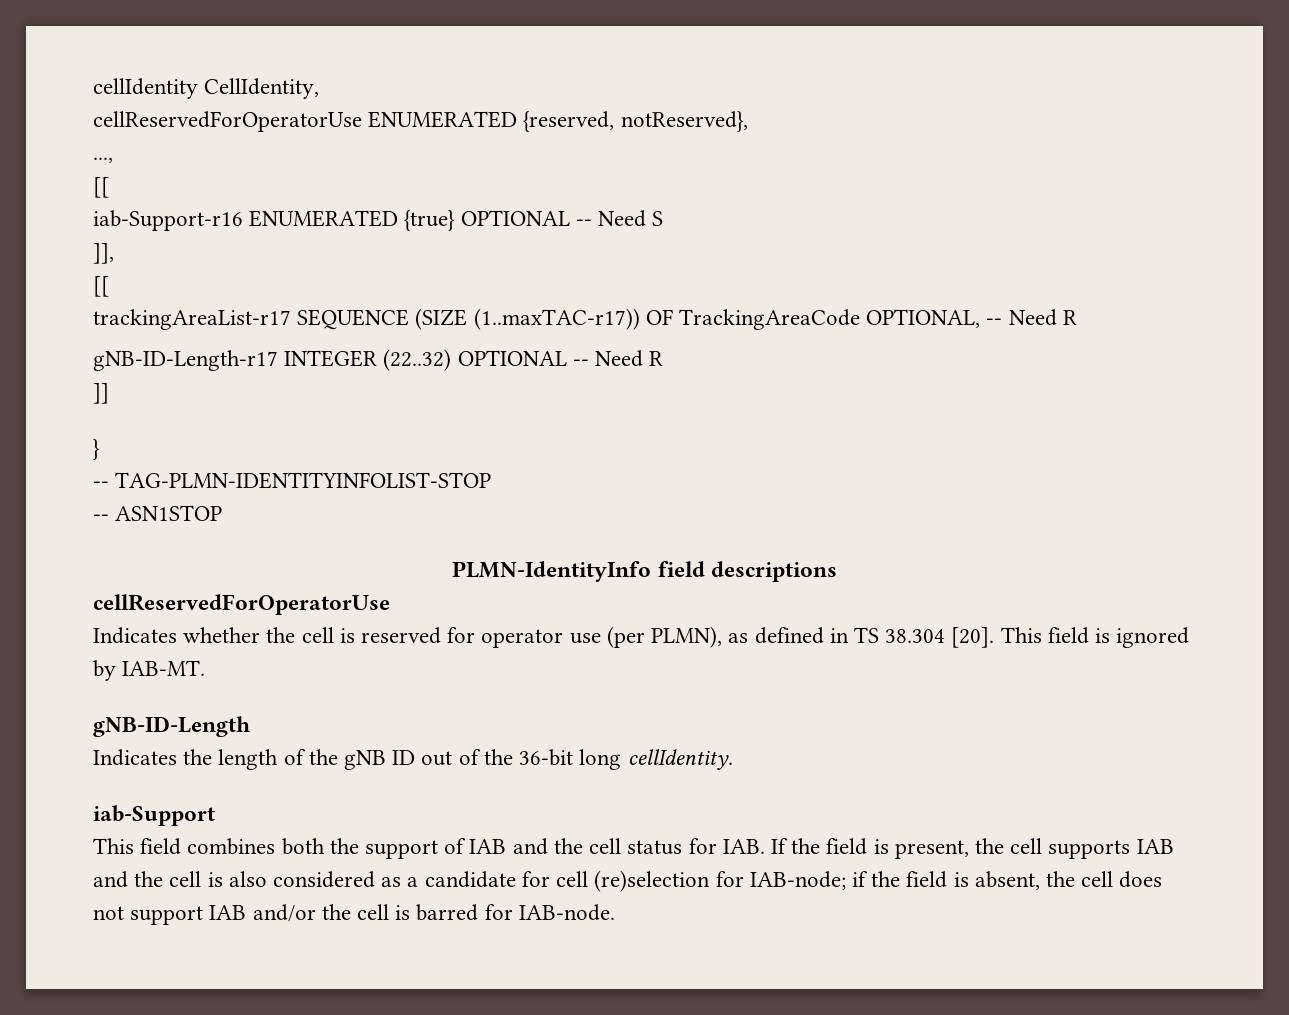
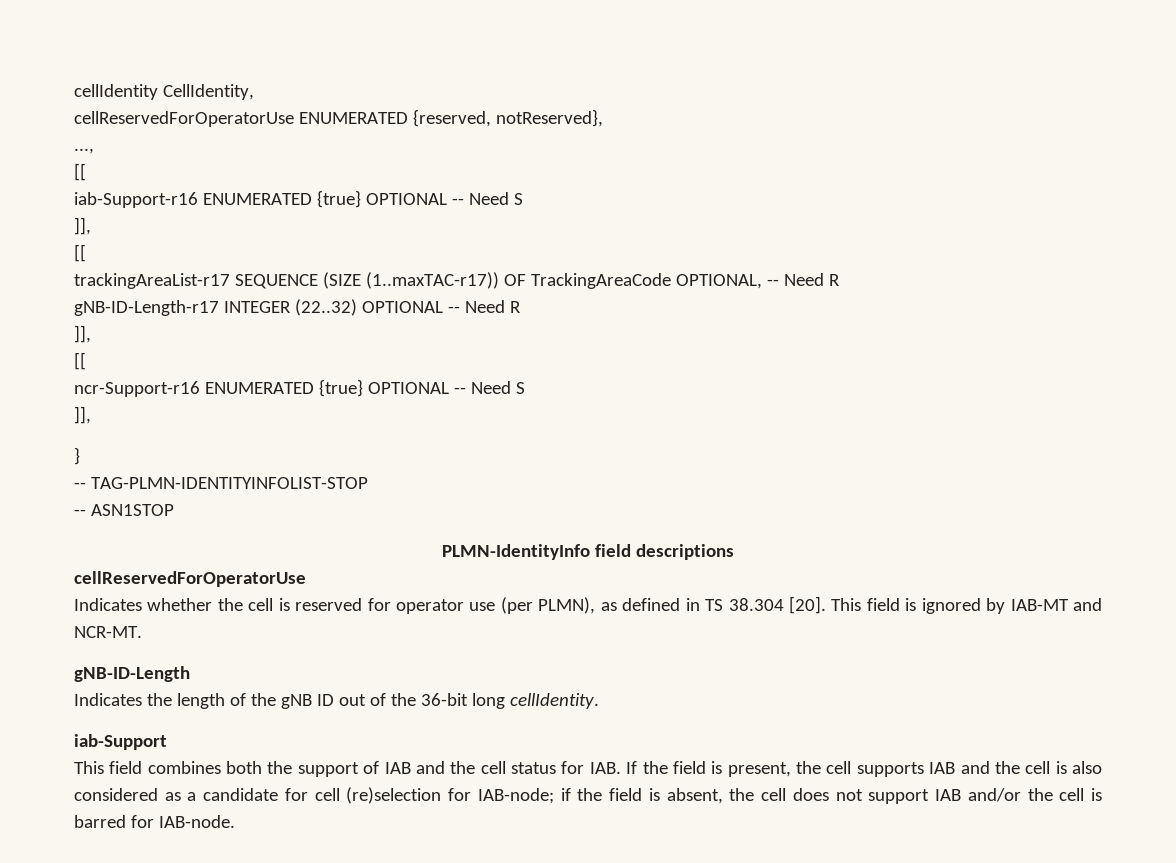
[93,383,109,404] ]] -> [74,325,91,343] [74,352,86,370] [74,379,525,397] [74,406,91,424] ]], // [[ // ncr-Support-r16 ENUMERATED {true} OPTIONAL -- Need S // ]],
[122,660,206,676] IAB-MT. -> [1010,598,1102,611] [74,626,142,638] IAB-MT and NCR-MT.

